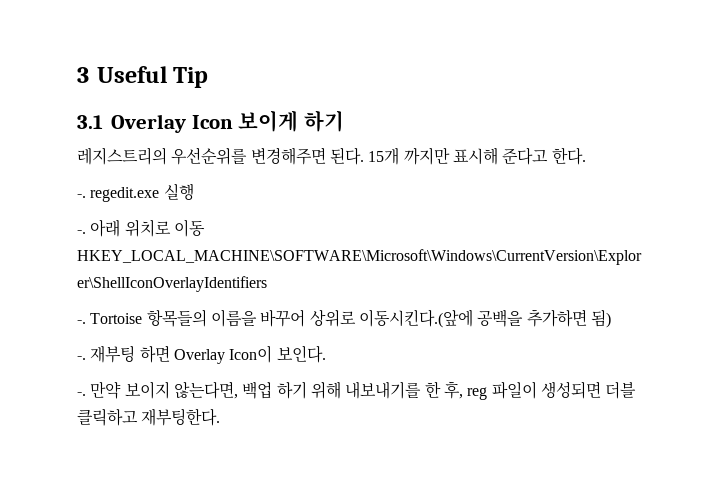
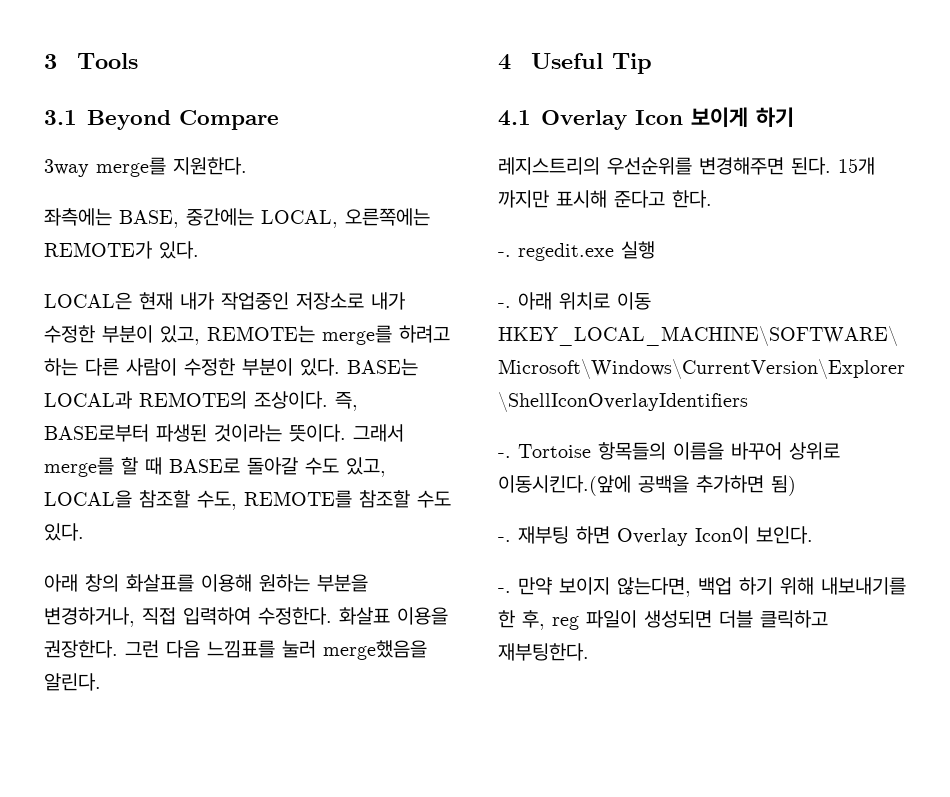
(89, 75) none -> [76,53,138,69] [44,110,279,130] [44,157,247,177] [44,208,430,228] [44,241,199,259] [44,292,405,310] [44,325,450,345] [44,358,418,376] [44,391,358,411] [44,424,404,442] [44,457,386,477] [44,490,451,510] [44,523,84,541] [44,574,368,592] [44,607,448,627] [44,640,427,660] [44,673,101,691] [498,54,511,70] Tools // 3.1 Beyond Compare // 3way merge를 지원한다. // 좌측에는 BASE, 중간에는 LOCAL, 오른쪽에는 REMOTE가 있다. // LOCAL은 현재 내가 작업중인 저장소로 내가 수정한 부분이 있고, REMOTE는 merge를 하려고 하는 다른 사람이 수정한 부분이 있다. BASE는 LOCAL과 REMOTE의 조상이다. 즉, BASE로부터 파생된 것이라는 뜻이다. 그래서 merge를 할 때 BASE로 돌아갈 수도 있고, LOCAL을 참조할 수도, REMOTE를 참조할 수도 있다. // 아래 창의 화살표를 이용해 원하는 부분을 변경하거나, 직접 입력하여 수정한다. 화살표 이용을 권장한다. 그런 다음 느낌표를 눌러 merge했음을 알린다. // 4
[77,115,103,129] 3.1 -> [498,110,531,126] 4.1

